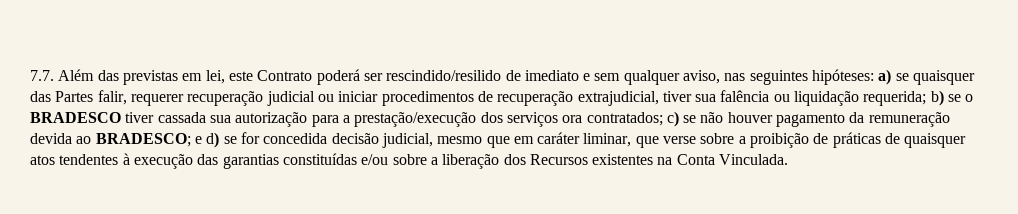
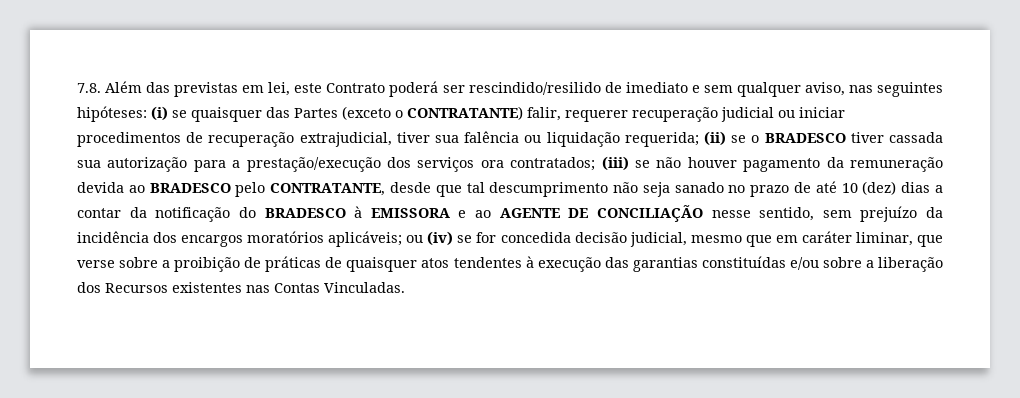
[30,70,54,81] 7.7. -> [77,83,101,93] 7.8.
[878,69,892,85] a) -> [151,106,168,121] (i)
(94, 96) none -> [342,106,523,120] (exceto o CONTRATANTE)
[930,90,944,106] b) -> [704,131,726,146] (ii)
[666,111,679,127] c) -> [601,156,629,171] (iii)
[95,132,220,148] BRADESCO; e d) -> [149,181,943,197] [77,205,943,222] [77,231,454,247] BRADESCO pelo CONTRATANTE, desde que tal descumprimento não seja sanado no prazo de até 10 (dez) dias a contar da notificação do BRADESCO à EMISSORA e ao AGENTE DE CONCILIAÇÃO nesse sentido, sem prejuízo da incidência dos encargos moratórios aplicáveis; ou (iv)
[657,154,789,165] na Conta Vinculada. -> [246,282,405,293] nas Contas Vinculadas.

